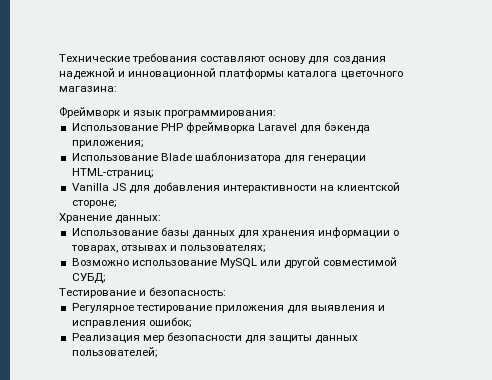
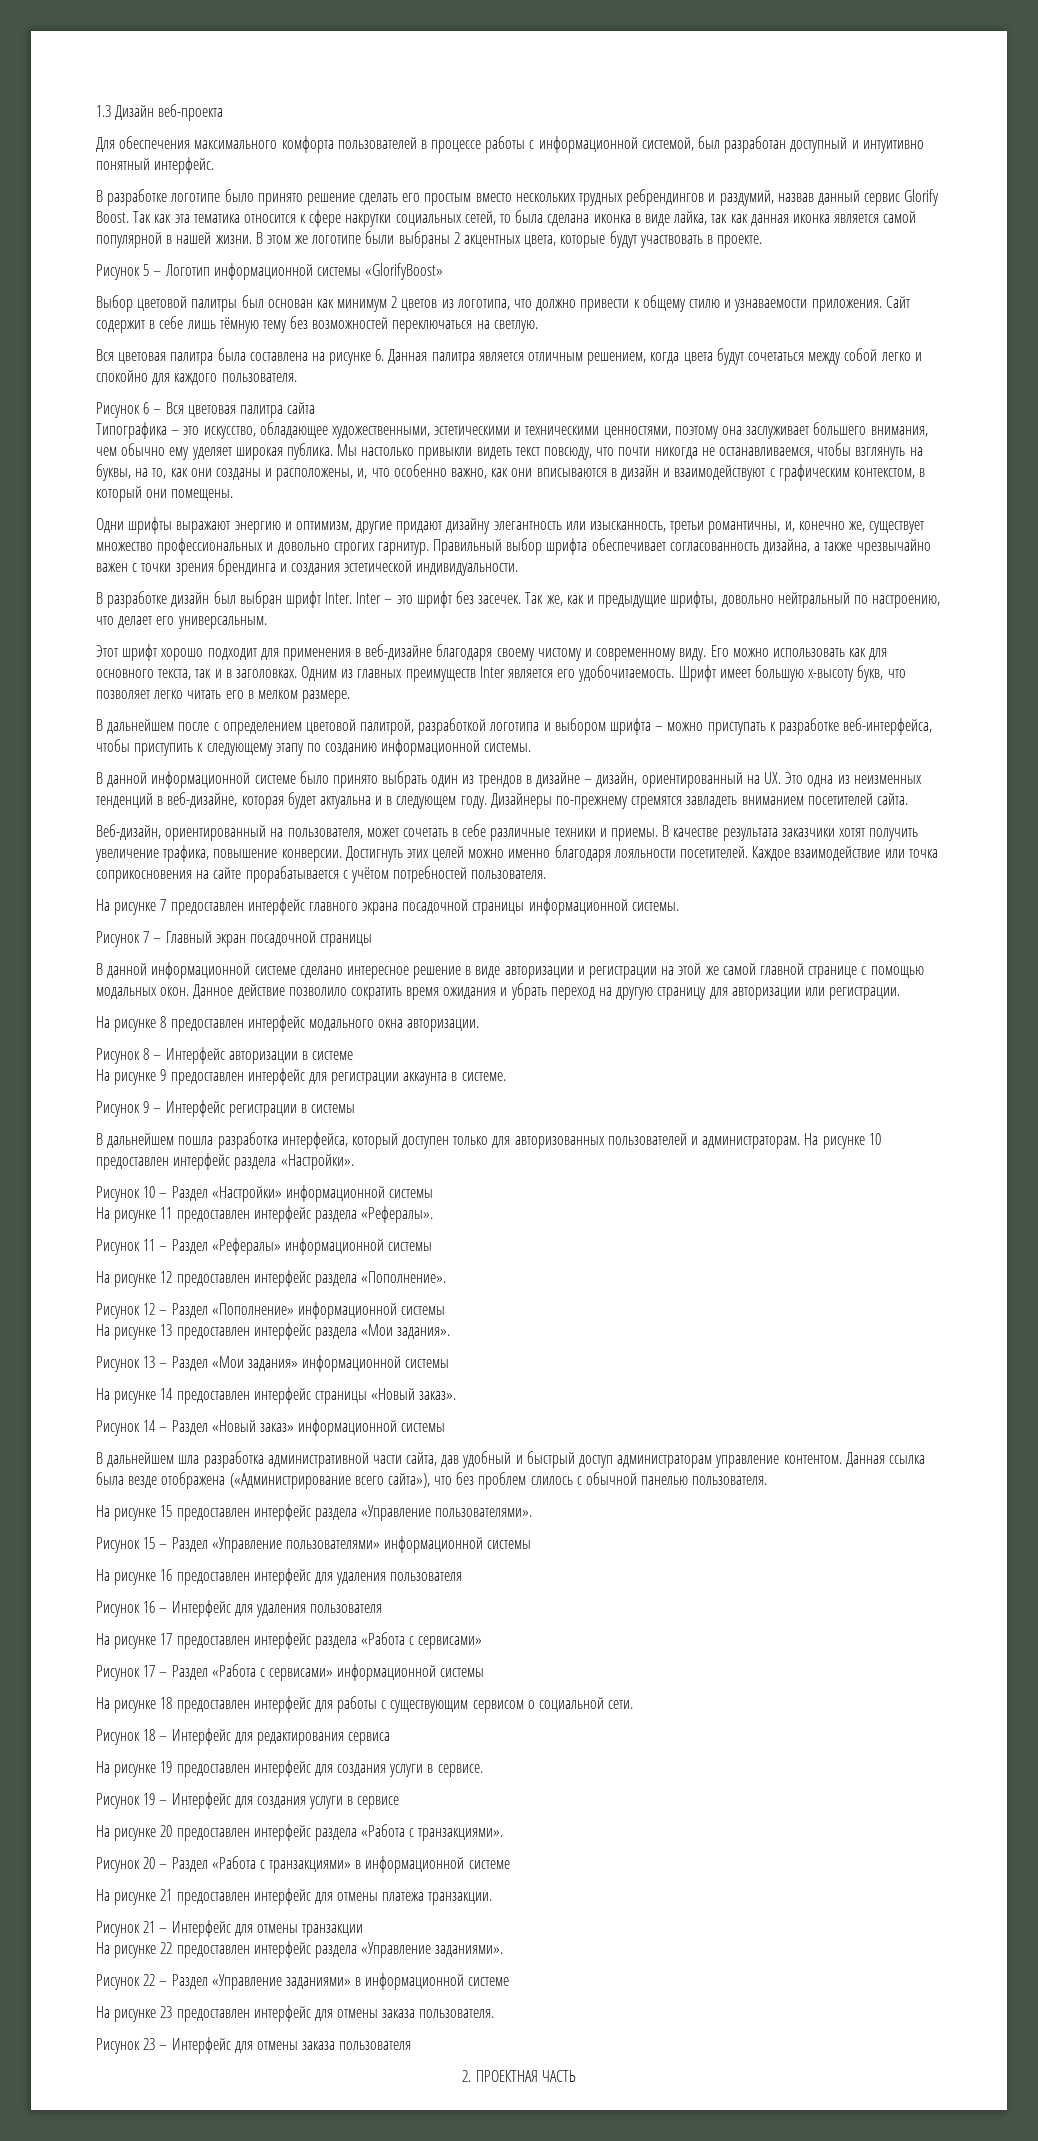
[59,53,386,65] [59,68,403,80] [59,86,117,92] [59,107,277,118] [71,122,371,134] [71,140,144,148] [71,152,367,164] [71,168,154,178] [71,182,401,194] [71,200,117,208] [59,213,162,224] [71,227,400,239] [70,245,266,253] [71,257,398,269] [71,273,106,284] [59,287,227,298] [71,303,386,314] [71,317,192,328] [71,332,359,344] [71,347,158,358] Технические требования составляют основу для создания надежной и инновационной платформы каталога цветочного магазина: // Фреймворк и язык программирования: // Использование PHP фреймворка Laravel для бэкенда приложения; // Использование Blade шаблонизатора для генерации HTML-страниц; // Vanilla JS для добавления интерактивности на клиентской стороне; // Хранение данных: // Использование базы данных для хранения информации о товарах, отзывах и пользователях; // Возможно использование MySQL или другой совместимой СУБД; // Тестирование и безопасность: // Регулярное тестирование приложения для выявления и исправления ошибок; // Реализация мер безопасности для защиты данных пользователей; -> [96,104,224,121] [96,136,924,153] [96,157,215,174] [96,189,940,206] [96,210,917,227] [96,231,763,248] [96,263,444,280] [96,295,910,312] [96,316,538,333] [96,348,922,365] [96,370,297,385] [96,402,316,418] [96,422,928,439] [96,443,923,460] [96,464,926,481] [96,486,234,502] [96,517,925,534] [96,538,931,555] [96,559,519,576] [96,591,941,608] [96,616,267,629] [96,644,888,661] [96,665,906,682] [96,690,351,703] [96,718,933,735] [96,739,532,756] [96,771,922,788] [96,792,908,809] [96,824,919,841] [95,845,938,862] [96,866,547,883] [96,898,679,915] [96,931,373,947] [96,962,924,979] [96,983,901,1000] [96,1015,480,1032] [96,1047,354,1064] [96,1068,506,1085] [96,1100,356,1117] [96,1132,881,1149] [96,1153,354,1170] [96,1185,434,1202] [96,1206,434,1223] [96,1238,433,1255] [96,1270,447,1287] [96,1302,446,1319] [96,1323,451,1340] [96,1355,450,1372] [96,1387,457,1404] [96,1419,446,1436] [96,1451,925,1468] [96,1472,768,1489] [96,1504,533,1521] [96,1536,532,1553] [96,1568,463,1585] [96,1600,383,1617] [96,1632,483,1649] [96,1664,485,1681] [96,1696,634,1713] [96,1728,391,1745] [96,1760,483,1777] [96,1792,400,1809] [96,1824,504,1841] [96,1856,510,1873] [96,1888,493,1905] [96,1920,364,1937] [96,1941,504,1958] [96,1973,510,1990] [96,2005,495,2022] [96,2037,412,2054] [462,2070,576,2082] 1.3 Дизайн веб-проекта // Для обеспечения максимального комфорта пользователей в процессе работы с информационной системой, был разработан доступный и интуитивно понятный интерфейс. // В разработке логотипе было принято решение сделать его простым вместо нескольких трудных ребрендингов и раздумий, назвав данный сервис Glorify Boost. Так как эта тематика относится к сфере накрутки социальных сетей, то была сделана иконка в виде лайка, так как данная иконка является самой популярной в нашей жизни. В этом же логотипе были выбраны 2 акцентных цвета, которые будут участвовать в проекте. // Рисунок 5 – Логотип информационной системы «GlorifyBoost» // Выбор цветовой палитры был основан как минимум 2 цветов из логотипа, что должно привести к общему стилю и узнаваемости приложения. Сайт содержит в себе лишь тёмную тему без возможностей переключаться на светлую. // Вся цветовая палитра была составлена на рисунке 6. Данная палитра является отличным решением, когда цвета будут сочетаться между собой легко и спокойно для каждого пользователя. // Рисунок 6 – Вся цветовая палитра сайта // Типографика – это искусство, обладающее художественными, эстетическими и техническими ценностями, поэтому она заслуживает большего внимания, чем обычно ему уделяет широкая публика. Мы настолько привыкли видеть текст повсюду, что почти никогда не останавливаемся, чтобы взглянуть на буквы, на то, как они созданы и расположены, и, что особенно важно, как они вписываются в дизайн и взаимодействуют с графическим контекстом, в который они помещены. // Одни шрифты выражают энергию и оптимизм, другие придают дизайну элегантность или изысканность, третьи романтичны, и, конечно же, существует множество профессиональных и довольно строгих гарнитур. Правильный выбор шрифта обеспечивает согласованность дизайна, а также чрезвычайно важен с точки зрения брендинга и создания эстетической индивидуальности. // В разработке дизайн был выбран шрифт Inter. Inter – это шрифт без засечек. Так же, как и предыдущие шрифты, довольно нейтральный по настроению, что делает его универсальным. // Этот шрифт хорошо подходит для применения в веб-дизайне благодаря своему чистому и современному виду. Его можно использовать как для основного текста, так и в заголовках. Одним из главных преимуществ Inter является его удобочитаемость. Шрифт имеет большую x-высоту букв, что позволяет легко читать его в мелком размере. // В дальнейшем после с определением цветовой палитрой, разработкой логотипа и выбором шрифта – можно приступать к разработке веб-интерфейса, чтобы приступить к следующему этапу по созданию информационной системы. // В данной информационной системе было принято выбрать один из трендов в дизайне – дизайн, ориентированный на UX. Это одна из неизменных тенденций в веб-дизайне, которая будет актуальна и в следующем году. Дизайнеры по-прежнему стремятся завладеть вниманием посетителей сайта. // Веб-дизайн, ориентированный на пользователя, может сочетать в себе различные техники и приемы. В качестве результата заказчики хотят получить увеличение трафика, повышение конверсии. Достигнуть этих целей можно именно благодаря лояльности посетителей. Каждое взаимодействие или точка соприкосновения на сайте прорабатывается с учётом потребностей пользователя. // На рисунке 7 предоставлен интерфейс главного экрана посадочной страницы информационной системы. // Рисунок 7 – Главный экран посадочной страницы // В данной информационной системе сделано интересное решение в виде авторизации и регистрации на этой же самой главной странице с помощью модальных окон. Данное действие позволило сократить время ожидания и убрать переход на другую страницу для авторизации или регистрации. // На рисунке 8 предоставлен интерфейс модального окна авторизации. // Рисунок 8 – Интерфейс авторизации в системе // На рисунке 9 предоставлен интерфейс для регистрации аккаунта в системе. // Рисунок 9 – Интерфейс регистрации в системы // В дальнейшем пошла разработка интерфейса, который доступен только для авторизованных пользователей и администраторам. На рисунке 10 предоставлен интерфейс раздела «Настройки». // Рисунок 10 – Раздел «Настройки» информационной системы // На рисунке 11 предоставлен интерфейс раздела «Рефералы». // Рисунок 11 – Раздел «Рефералы» информационной системы // На рисунке 12 предоставлен интерфейс раздела «Пополнение». // Рисунок 12 – Раздел «Пополнение» информационной системы // На рисунке 13 предоставлен интерфейс раздела «Мои задания». // Рисунок 13 – Раздел «Мои задания» информационной системы // На рисунке 14 предоставлен интерфейс страницы «Новый заказ». // Рисунок 14 – Раздел «Новый заказ» информационной системы // В дальнейшем шла разработка административной части сайта, дав удобный и быстрый доступ администраторам управление контентом. Данная ссылка была везде отображена («Администрирование всего сайта»), что без проблем слилось с обычной панелью пользователя. // На рисунке 15 предоставлен интерфейс раздела «Управление пользователями». // Рисунок 15 – Раздел «Управление пользователями» информационной системы // На рисунке 16 предоставлен интерфейс для удаления пользователя // Рисунок 16 – Интерфейс для удаления пользователя // На рисунке 17 предоставлен интерфейс раздела «Работа с сервисами» // Рисунок 17 – Раздел «Работа с сервисами» информационной системы // На рисунке 18 предоставлен интерфейс для работы с существующим сервисом о социальной сети. // Рисунок 18 – Интерфейс для редактирования сервиса // На рисунке 19 предоставлен интерфейс для создания услуги в сервисе. // Рисунок 19 – Интерфейс для создания услуги в сервисе // На рисунке 20 предоставлен интерфейс раздела «Работа с транзакциями». // Рисунок 20 – Раздел «Работа с транзакциями» в информационной системе // На рисунке 21 предоставлен интерфейс для отмены платежа транзакции. // Рисунок 21 – Интерфейс для отмены транзакции // На рисунке 22 предоставлен интерфейс раздела «Управление заданиями». // Рисунок 22 – Раздел «Управление заданиями» в информационной системе // На рисунке 23 предоставлен интерфейс для отмены заказа пользователя. // Рисунок 23 – Интерфейс для отмены заказа пользователя // 2. ПРОЕКТНАЯ ЧАСТЬ

